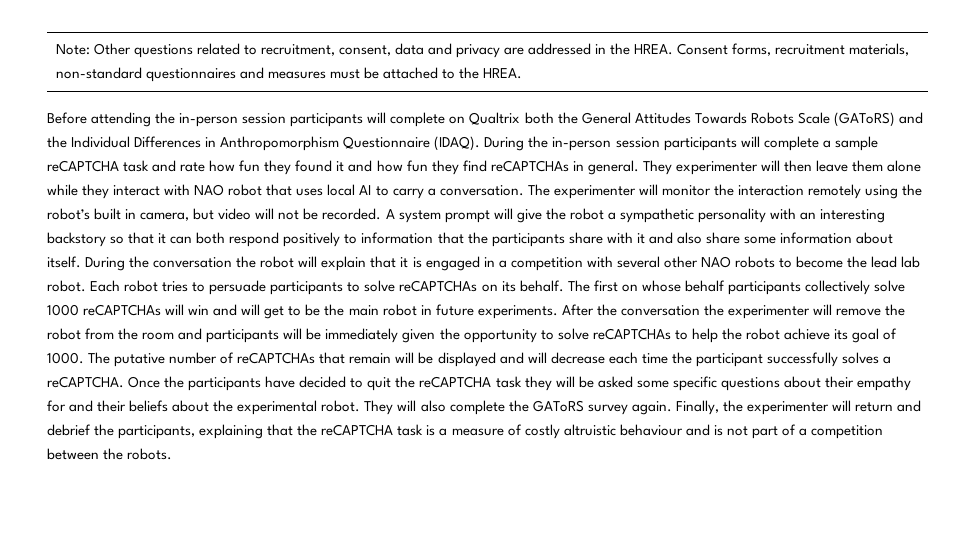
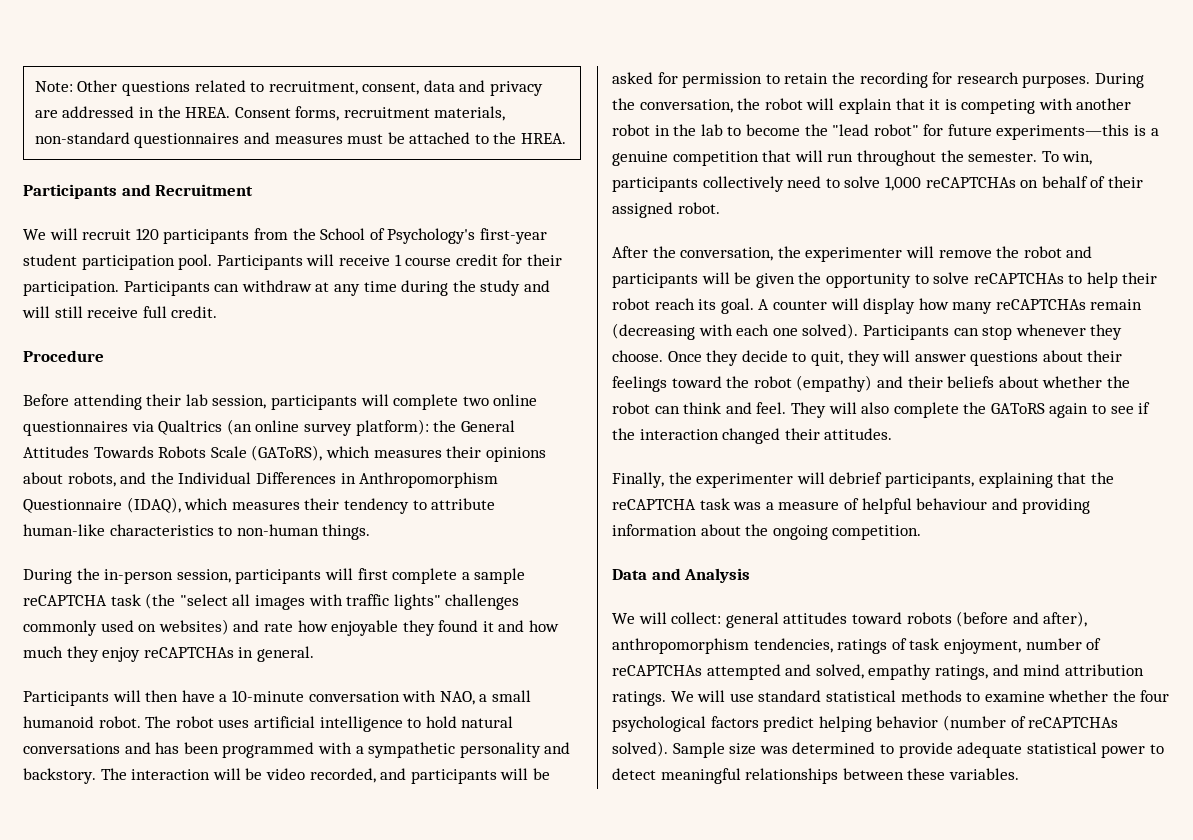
[47,112,554,127] Before attending the in-person session participants will complete on Qualtrix both -> [23,184,254,199] [23,228,547,244] [23,254,562,270] [23,280,550,296] [22,306,218,318] [23,350,104,362] [23,394,538,410] [23,419,429,436] Participants and Recruitment // We will recruit 120 participants from the School of Psychology's first-year student participation pool. Participants will receive 1 course credit for their participation. Participants can withdraw at any time during the study and will still receive full credit. // Procedure // Before attending their lab session, participants will complete two online questionnaires via Qualtrics (an online survey platform):
[833,112,895,127] (GAToRS) -> [251,445,546,462] [23,472,116,487] (GAToRS), which measures their opinions about robots,
[434,136,481,151] (IDAQ). -> [126,497,496,514] [23,524,371,540] (IDAQ), which measures their tendency to attribute human-like characteristics to non-human things. //
[615,136,760,151] session participants will -> [176,568,388,584] session, participants will first
(150, 166) none -> [145,593,520,610] [23,619,229,636] (the "select all images with traffic lights" challenges commonly used on websites)
[239,160,261,172] fun -> [331,620,399,636] enjoyable
[406,160,487,175] fun they find -> [23,646,141,662] much they enjoy
[642,160,922,175] [47,184,923,199] [47,208,886,223] [47,232,894,247] [47,256,233,271] They experimenter will then leave them alone while they interact with NAO robot that uses local AI to carry a conversation. The experimenter will monitor the interaction remotely using the robot’s built in camera, but video will not be recorded. A system prompt will give the robot a sympathetic personality with an interesting backstory so that it can both respond positively to information that the participants share with it and also share some information about itself. During the conversation -> [23,690,531,706] [23,716,514,732] [23,742,571,758] [23,768,550,784] [612,72,1144,88] [612,98,733,113] // Participants will then have a 10-minute conversation with NAO, a small humanoid robot. The robot uses artificial intelligence to hold natural conversations and has been programmed with a sympathetic personality and backstory. The interaction will be video recorded, and participants will be asked for permission to retain the recording for research purposes. During the conversation,
[425,256,921,271] [47,280,396,295] engaged in a competition with several other NAO robots to become the lead lab robot. Each robot tries to persuade participants to solve -> [961,98,1132,114] [612,124,1159,140] [612,150,1093,166] [612,176,921,192] competing with another robot in the lab to become the "lead robot" for future experiments—this is a genuine competition that will run throughout the semester. To win, participants collectively need to solve 1,000
[501,280,905,295] [47,304,558,319] its behalf. The first on whose behalf participants collectively solve 1000 reCAPTCHAs will win and will get to be the main robot in future experiments. -> [1041,176,1143,188] [612,202,720,218] behalf of their assigned robot. //
[620,305,700,316] conversation -> [680,247,774,261] conversation,
[85,328,399,343] from the room and participants will be immediately -> [1066,246,1093,258] [612,272,752,288] and participants will be
[721,328,898,343] [47,352,891,367] [47,376,911,391] [47,400,361,415] the robot achieve its goal of 1000. The putative number of reCAPTCHAs that remain will be displayed and will decrease each time the participant successfully solves a reCAPTCHA. Once the participants have decided to quit the reCAPTCHA task they will be asked some specific questions about their empathy for and their beliefs about the experimental robot. -> [1122,272,1158,284] [612,298,1143,314] [612,323,1123,340] [612,350,1123,366] [612,375,1130,392] [612,402,787,414] their robot reach its goal. A counter will display how many reCAPTCHAs remain (decreasing with each one solved). Participants can stop whenever they choose. Once they decide to quit, they will answer questions about their feelings toward the robot (empathy) and their beliefs about whether the robot can think and feel.
[587,400,922,415] [47,424,115,436] survey again. Finally, the experimenter will return and debrief the -> [1049,402,1151,418] [612,428,893,444] [612,472,883,488] again to see if the interaction changed their attitudes. // Finally, the experimenter will debrief
[426,425,436,436] is -> [733,502,762,510] was
[524,424,884,439] [47,448,173,460] costly altruistic behaviour and is not part of a competition between the robots. -> [861,498,1091,514] [612,524,922,540] [612,568,751,583] [612,611,1088,628] [612,638,1102,654] [612,664,1144,680] [612,690,1170,706] [612,715,1119,732] [612,741,1164,758] [612,768,1019,784] helpful behaviour and providing information about the ongoing competition. // Data and Analysis // We will collect: general attitudes toward robots (before and after), anthropomorphism tendencies, ratings of task enjoyment, number of reCAPTCHAs attempted and solved, empathy ratings, and mind attribution ratings. We will use standard statistical methods to examine whether the four psychological factors predict helping behavior (number of reCAPTCHAs solved). Sample size was determined to provide adequate statistical power to detect meaningful relationships between these variables.

